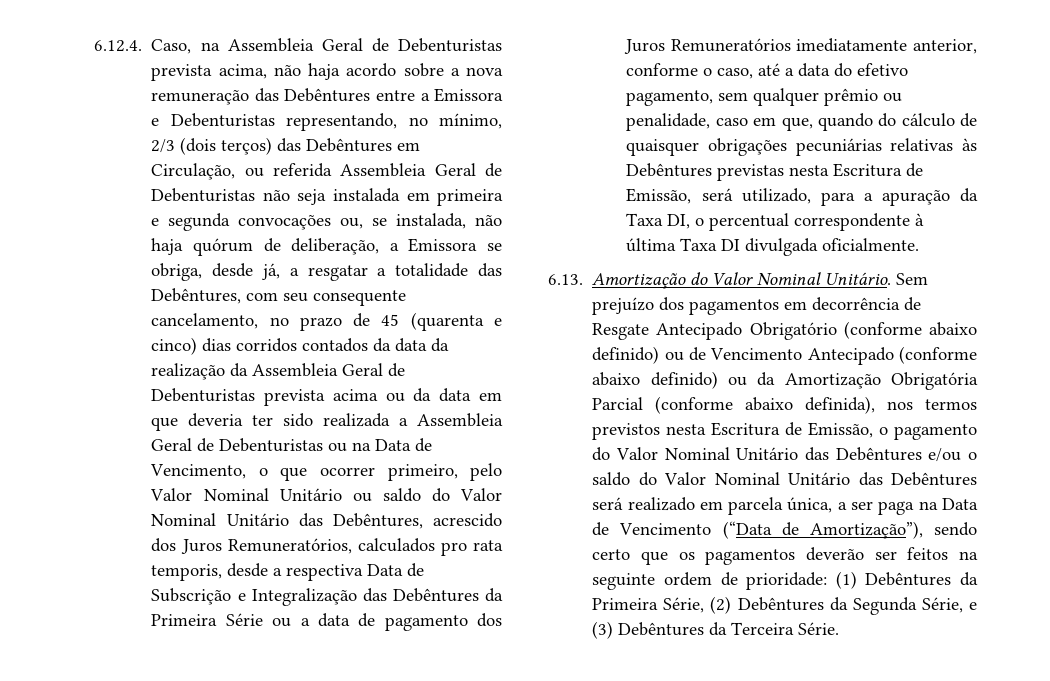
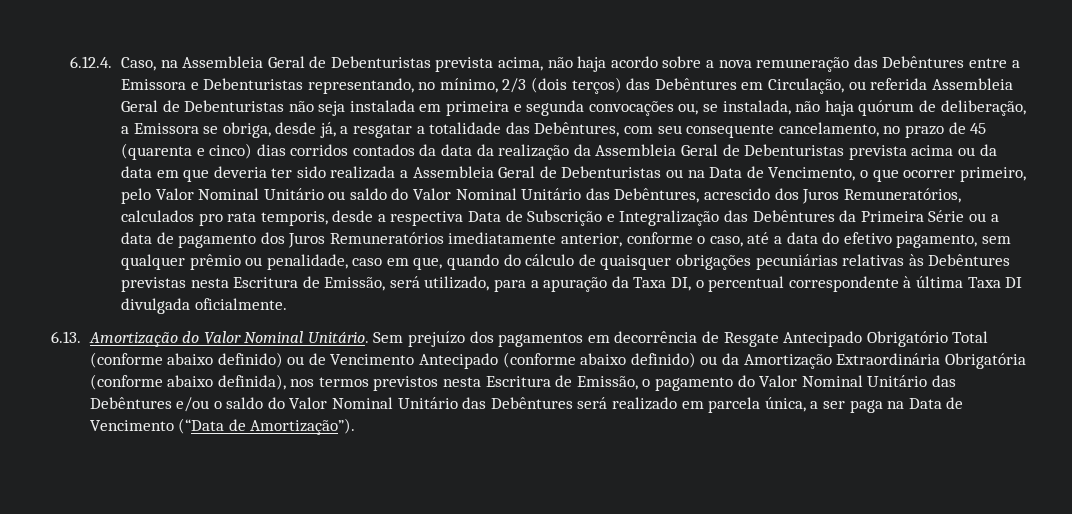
(837, 331) none -> [952,331,989,343] Total
[891,372,978,390] [592,397,644,410] Obrigatória Parcial -> [836,353,1026,369] Extraordinária Obrigatória
[809,521,977,539] [592,547,978,565] [592,571,978,590] [592,596,977,615] [592,621,840,639] Amortização”), sendo certo que os pagamentos deverão ser feitos na seguinte ordem de prioridade: (1) Debêntures da Primeira Série, (2) Debêntures da Segunda Série, e (3) Debêntures da Terceira Série. -> [250,418,356,435] Amortização”).

